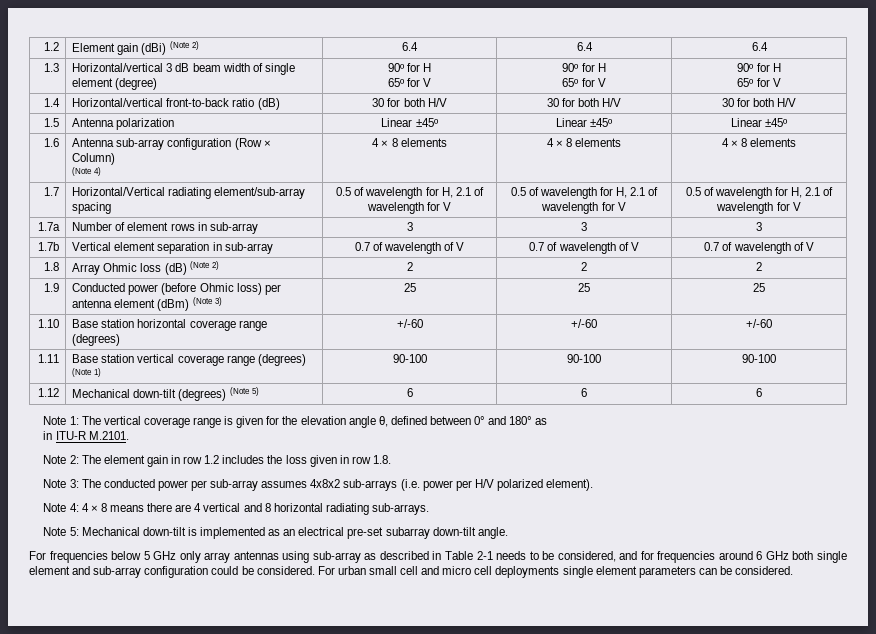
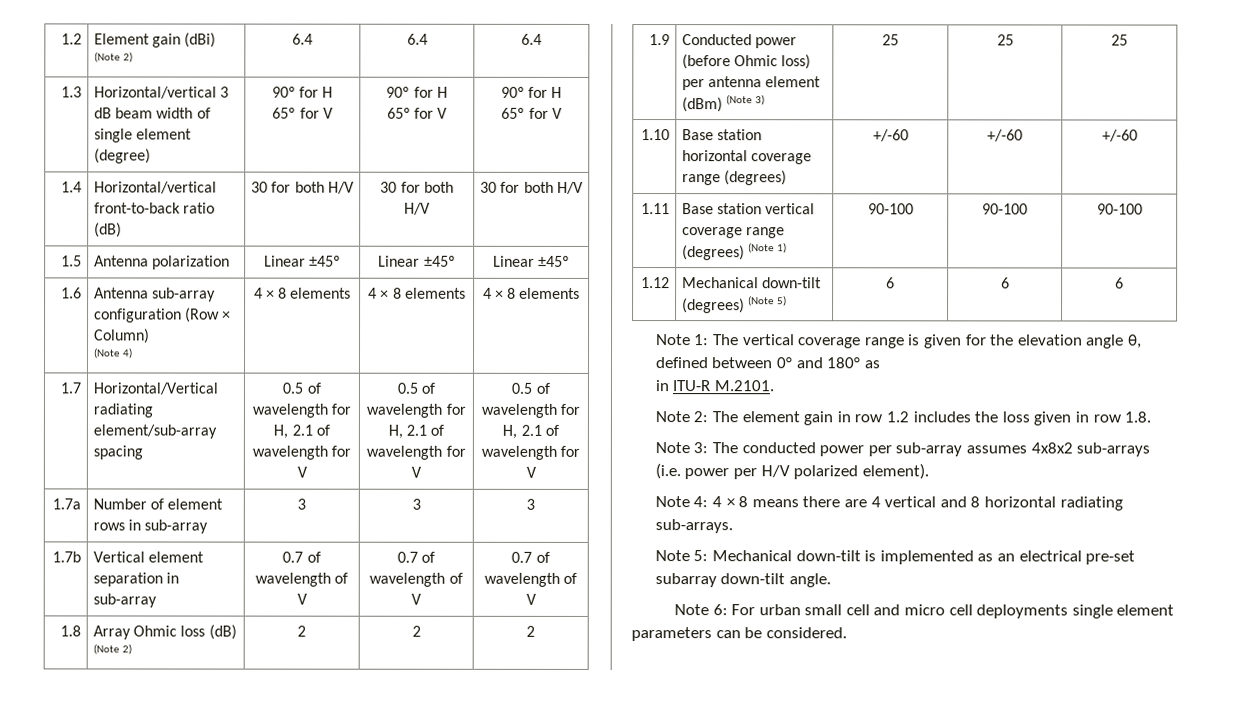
[29,551,848,563] [29,566,315,578] For frequencies below 5 GHz only array antennas using sub-array as described in Table 2-1 needs to be considered, and for frequencies around 6 GHz both single element and sub-array configuration could be considered. -> [673,604,728,616] Note 6:

